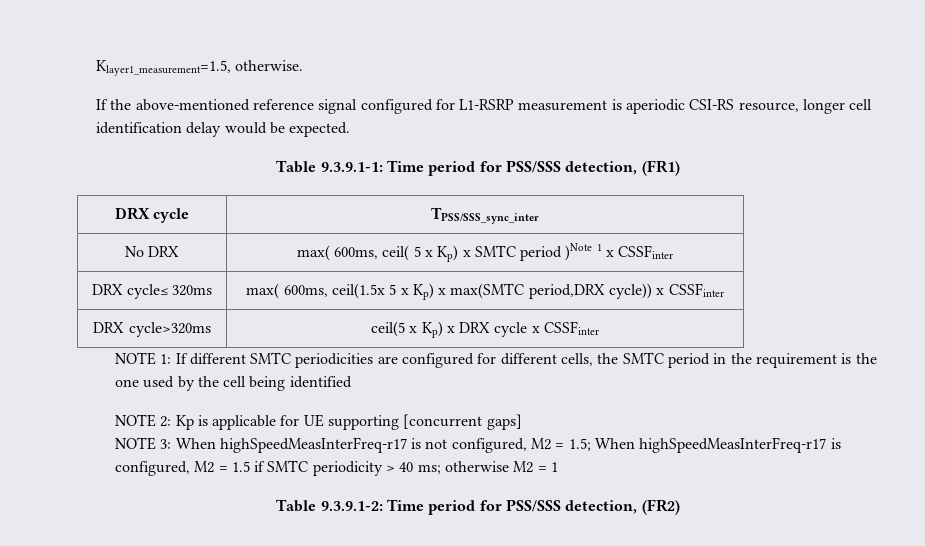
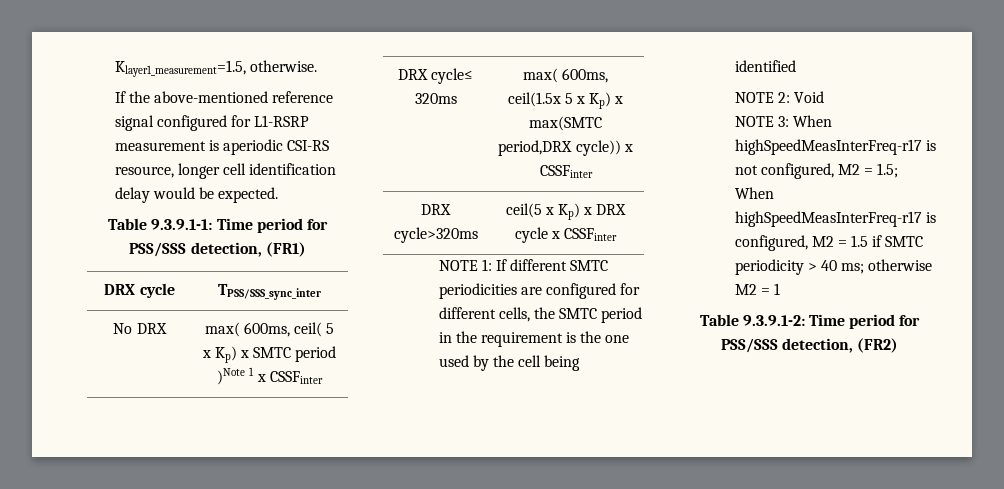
[175,414,522,430] Kp is applicable for UE supporting [concurrent gaps] -> [793,91,824,103] Void

